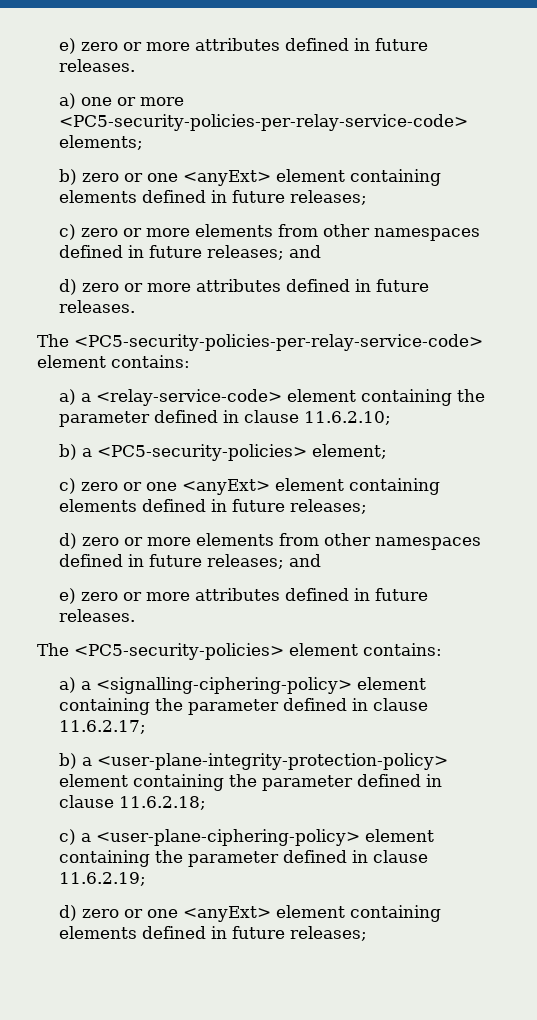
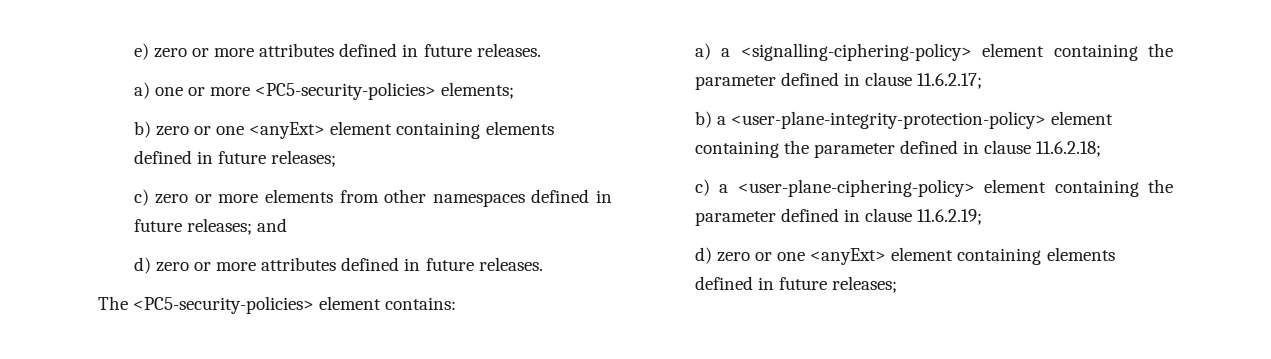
[59,114,469,131] <PC5-security-policies-per-relay-service-code> -> [255,82,437,100] <PC5-security-policies>
[37,334,483,351] [37,355,190,368] [59,389,486,406] [59,410,392,427] [59,444,388,461] [59,478,441,495] [59,499,368,514] [59,533,482,550] [59,554,322,569] [59,588,429,604] [59,609,136,622] // The <PC5-security-policies-per-relay-service-code> element contains: // a) a <relay-service-code> element containing the parameter defined in clause 11.6.2.10; // b) a <PC5-security-policies> element; // c) zero or one <anyExt> element containing elements defined in future releases; // d) zero or more elements from other namespaces defined in future releases; and // e) zero or more attributes defined in future releases. -> (543, 264) none

